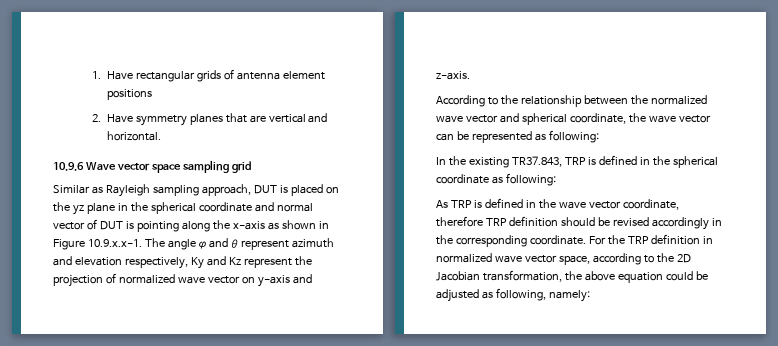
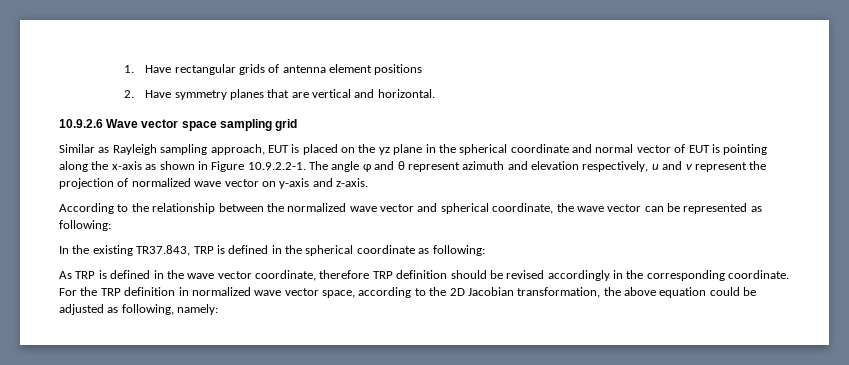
[53,162,84,171] 10.9.6 -> [59,119,103,128] 10.9.2.6
[253,185,277,194] DUT -> [267,145,289,153] EUT
[99,221,123,230] DUT -> [688,145,710,153] EUT
[87,239,142,247] 10.9.x.x-1. -> [247,162,306,170] 10.9.2.2-1.
[190,256,241,269] Ky and Kz -> [651,161,693,170] u and v

